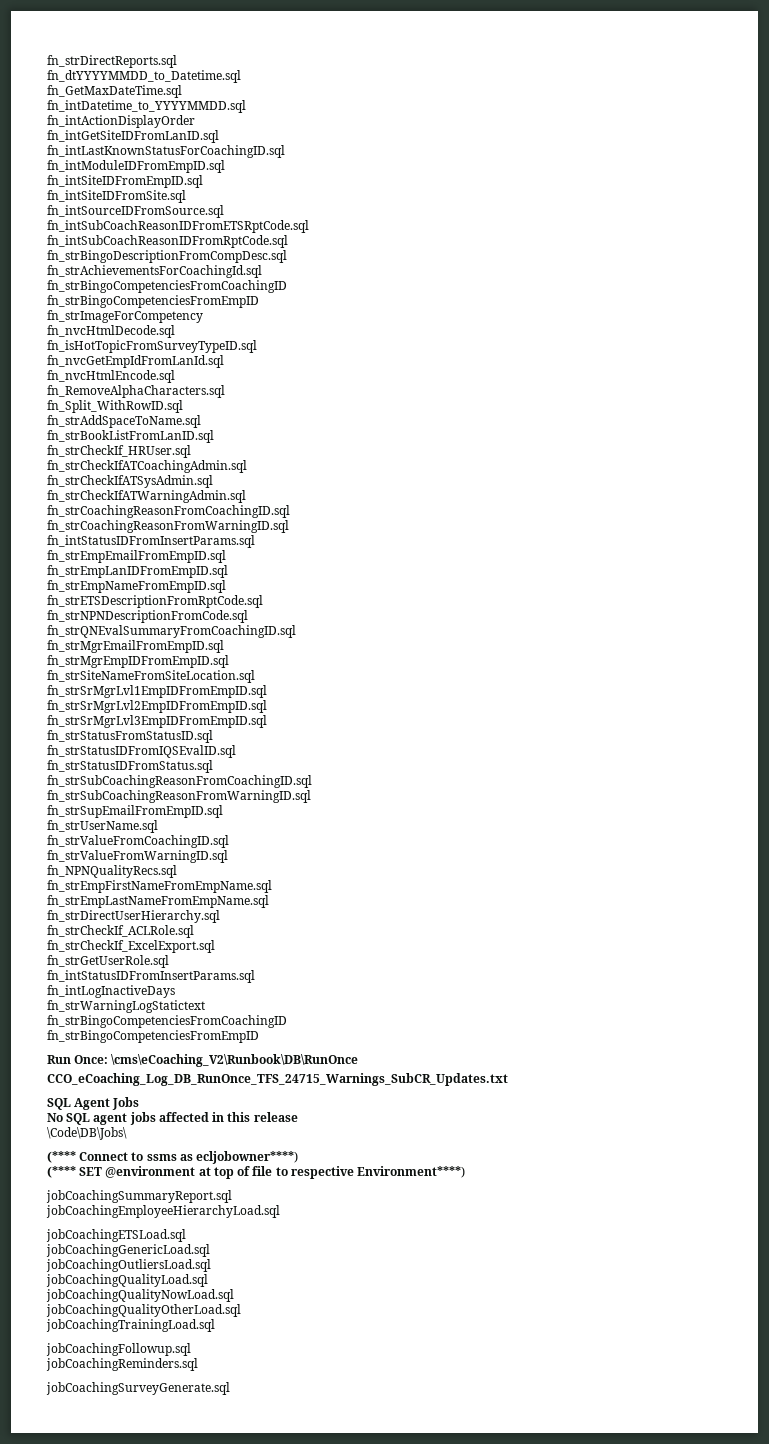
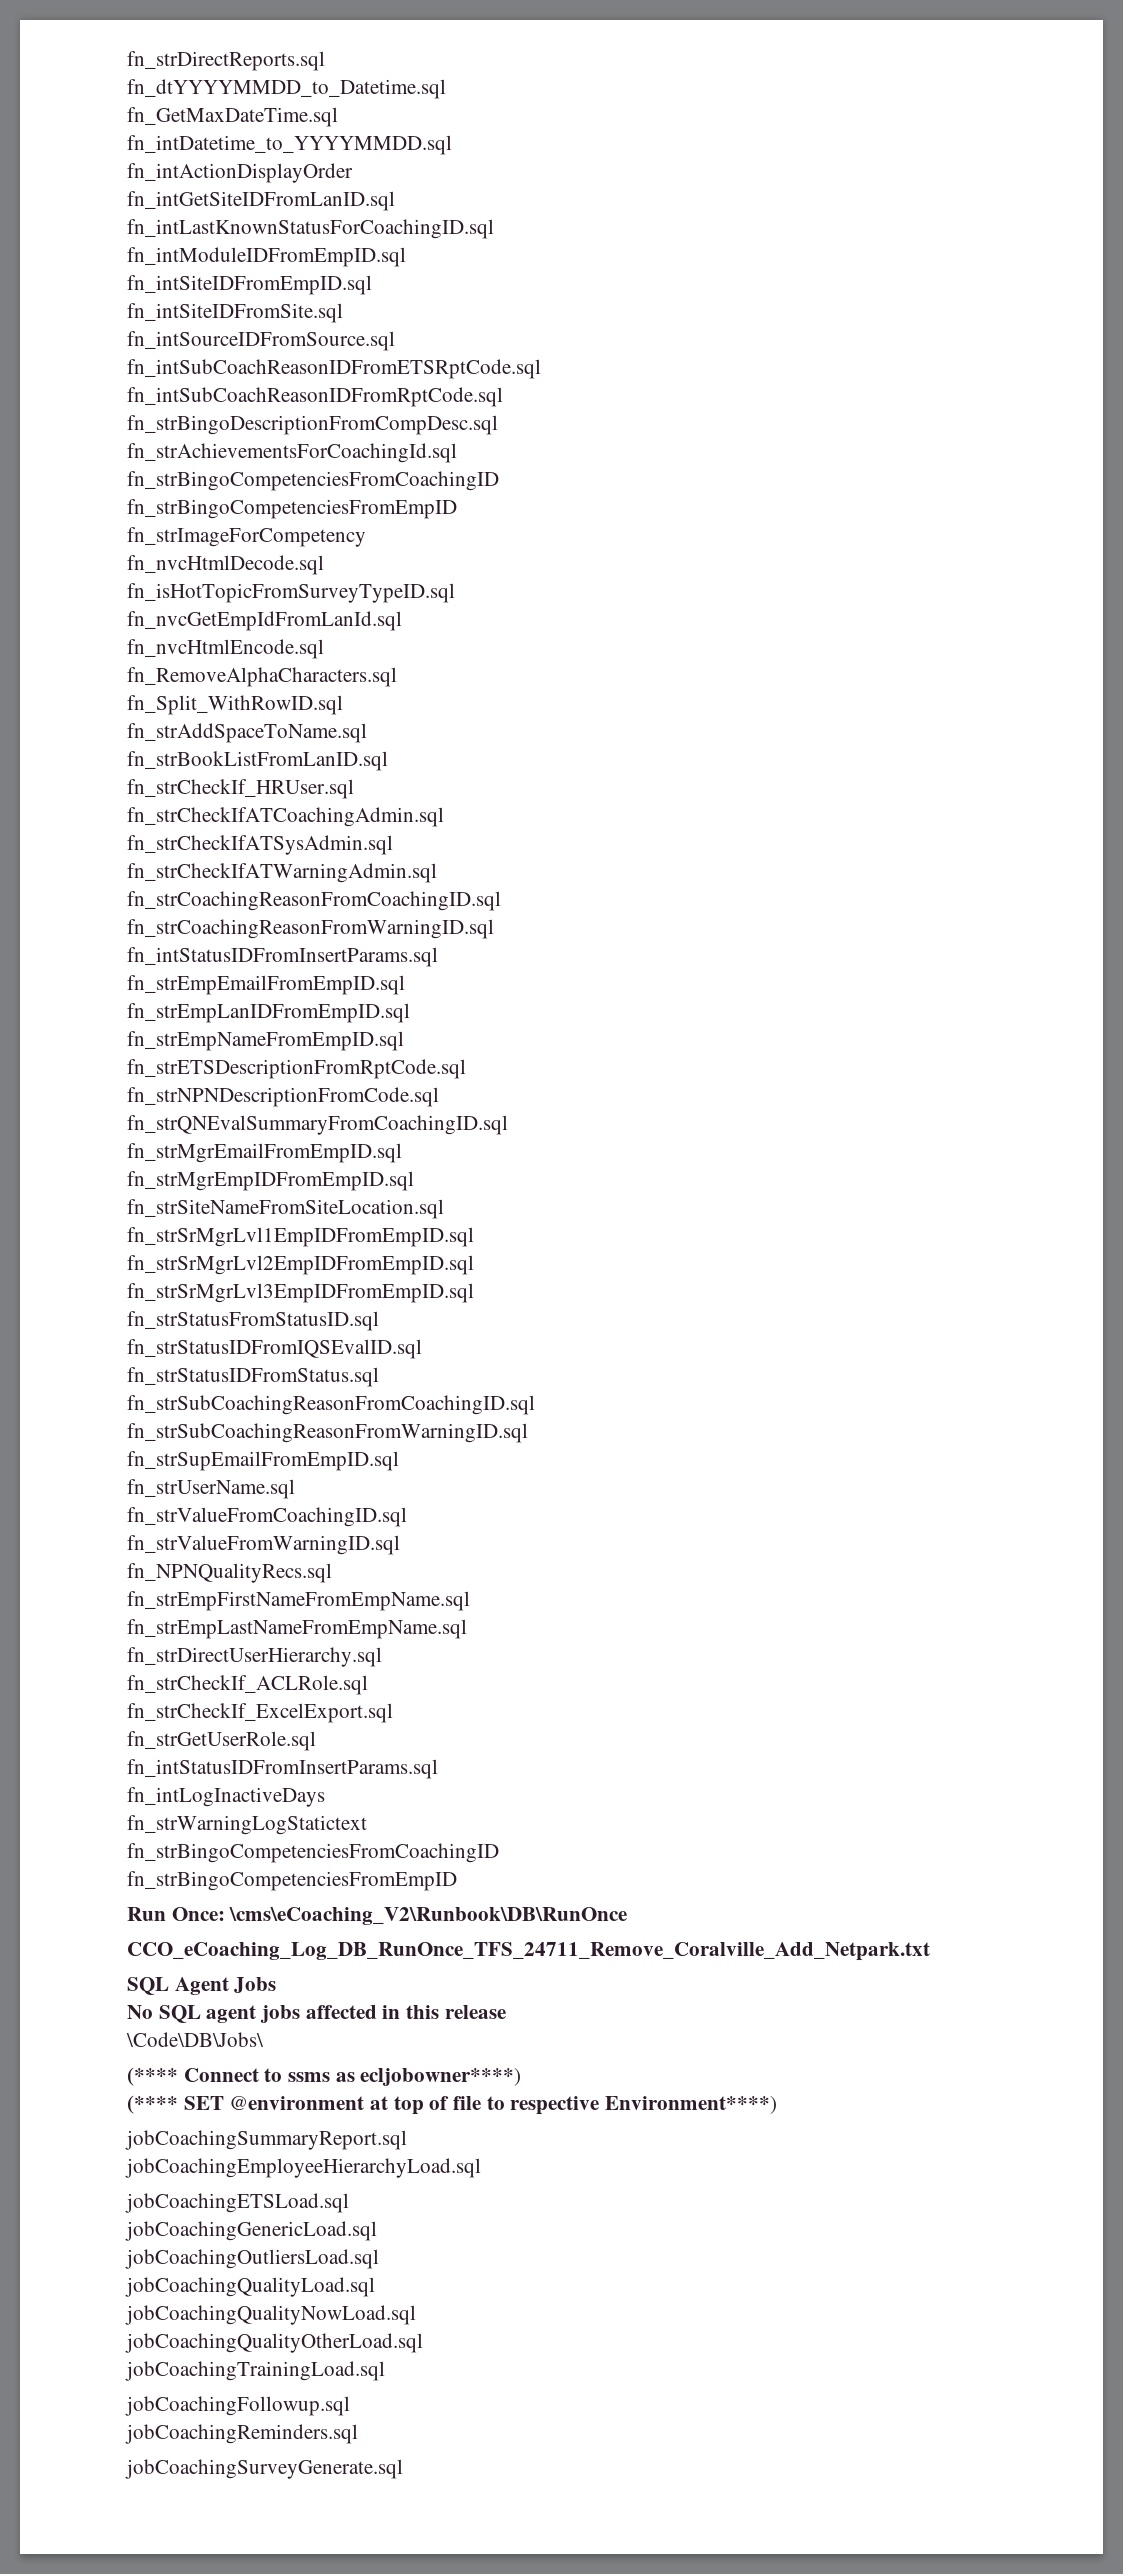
[47,1073,508,1086] CCO_eCoaching_Log_DB_RunOnce_TFS_24715_Warnings_SubCR_Updates.txt -> [127,1942,930,1961] CCO_eCoaching_Log_DB_RunOnce_TFS_24711_Remove_Coralville_Add_Netpark.txt

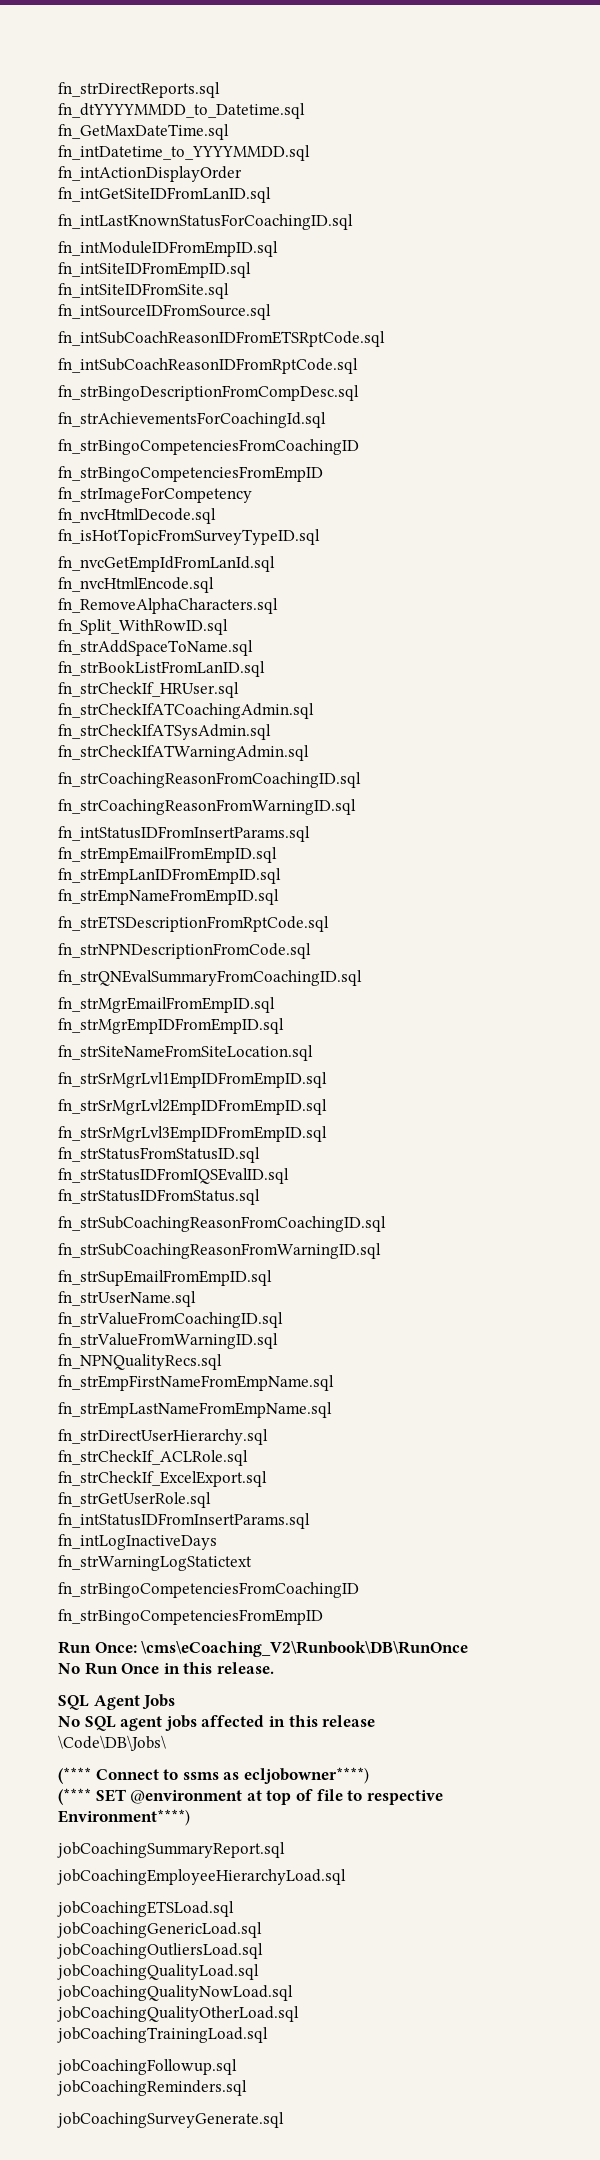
[127,1942,930,1961] CCO_eCoaching_Log_DB_RunOnce_TFS_24711_Remove_Coralville_Add_Netpark.txt -> [58,1662,274,1675] No Run Once in this release.

